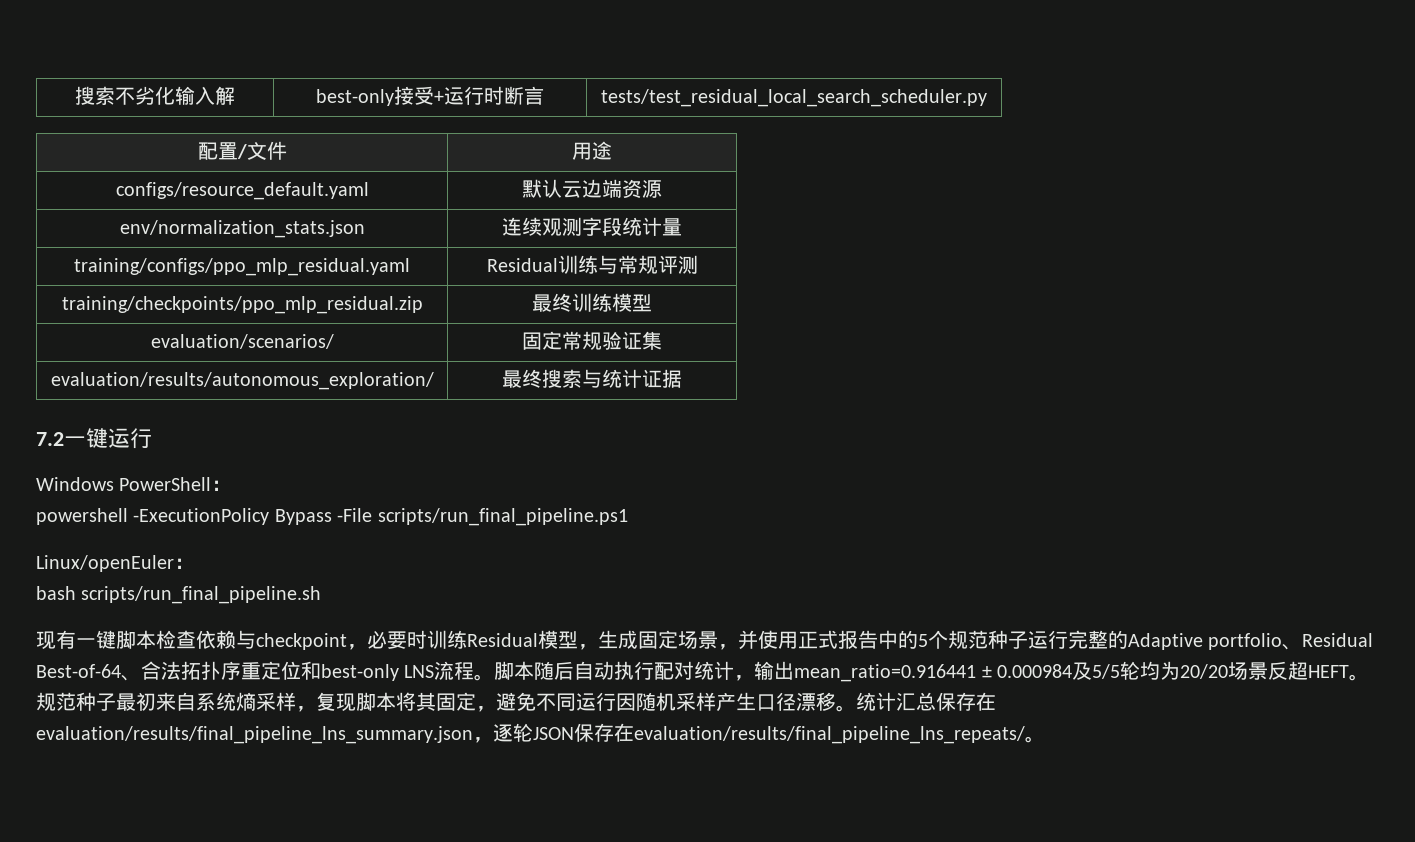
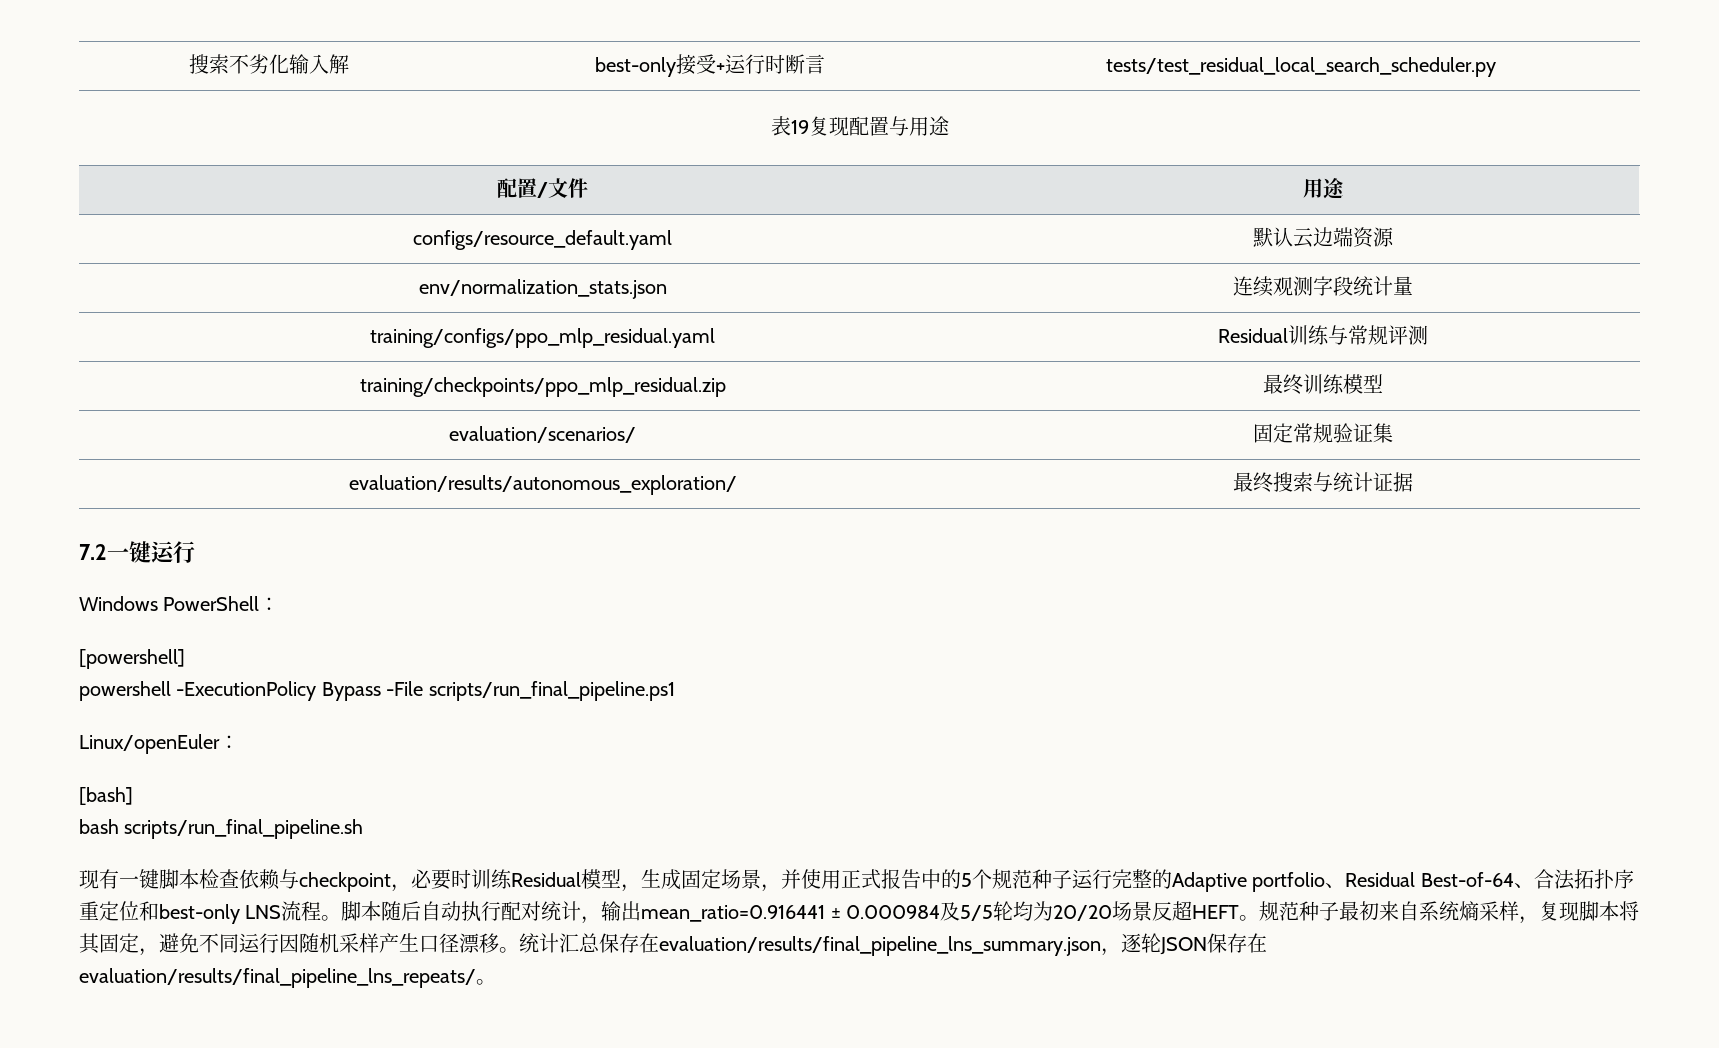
(987, 98) none -> [770,116,949,136] // 表19复现配置与用途
(232, 485) none -> [79,649,185,669] // [powershell]
(194, 563) none -> [79,787,133,805] // [bash]

